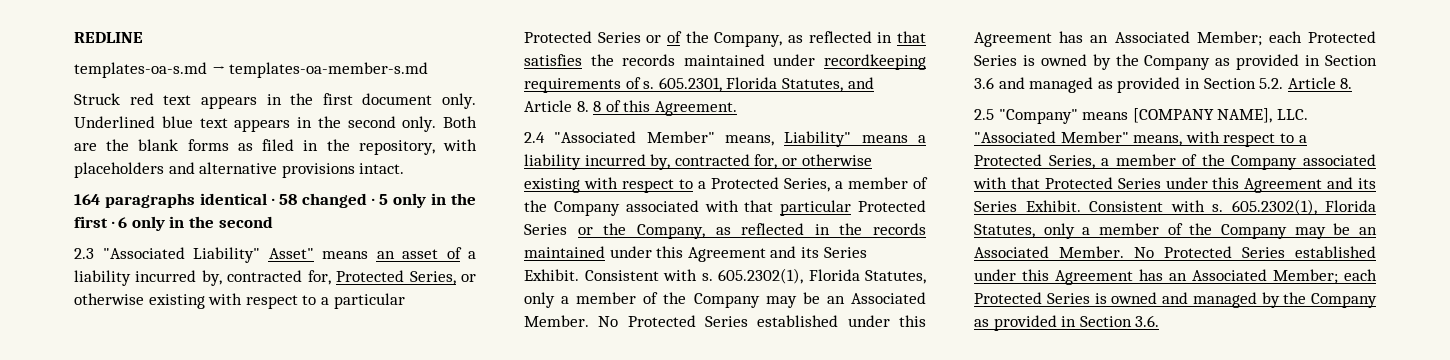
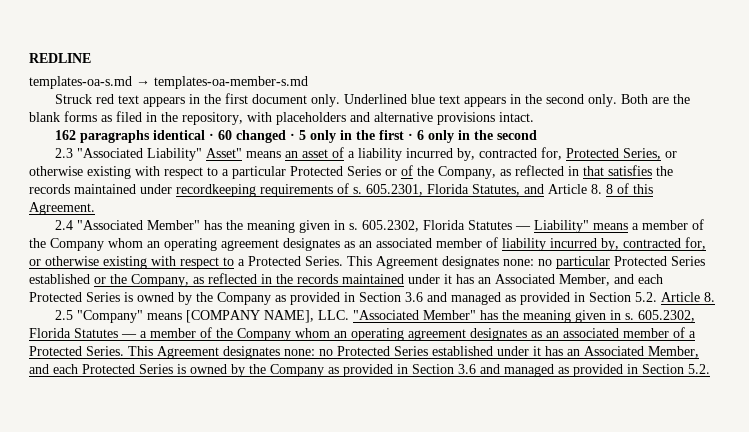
[74,194,100,205] 164 -> [55,130,77,140] 162
[279,194,297,205] 58 -> [218,130,233,140] 60
[725,131,926,147] means, Liability" means a -> [204,219,705,233] [29,237,498,251] has the meaning given in s. 605.2302, Florida Statutes — Liability" means a member of the Company whom an operating agreement designates as an associated member of
[784,177,928,192] [524,200,926,216] [524,224,567,235] Series, a member of the Company associated with that particular Protected Series -> [305,256,705,269] [29,274,90,284] Series. This Agreement designates none: no particular Protected Series established
[656,246,867,262] [524,268,926,284] [524,292,926,308] [524,315,926,327] [974,31,1262,47] this Agreement and its Series Exhibit. Consistent with s. 605.2302(1), Florida Statutes, only a member of the Company may be an Associated Member. No Protected Series established under this Agreement has an Associated Member; -> [444,274,634,286] it has an Associated Member, and
[1133,131,1307,147] [974,154,1376,170] [973,177,1376,193] [974,199,1376,215] [974,223,1377,239] [974,246,1376,258] [974,269,1377,285] [974,292,1377,308] [974,315,1160,331] means, with respect to a Protected Series, a member of the Company associated with that Protected Series under this Agreement and its Series Exhibit. Consistent with s. 605.2302(1), Florida Statutes, only a member of the Company may be an Associated Member. No Protected Series established under this Agreement has an Associated Member; each Protected Series is owned and managed by the Company as provided in Section 3.6. -> [480,310,696,323] [29,327,696,341] [29,346,699,359] [29,364,710,377] has the meaning given in s. 605.2302, Florida Statutes — a member of the Company whom an operating agreement designates as an associated member of a Protected Series. This Agreement designates none: no Protected Series established under it has an Associated Member, and each Protected Series is owned by the Company as provided in Section 3.6 and managed as provided in Section 5.2.

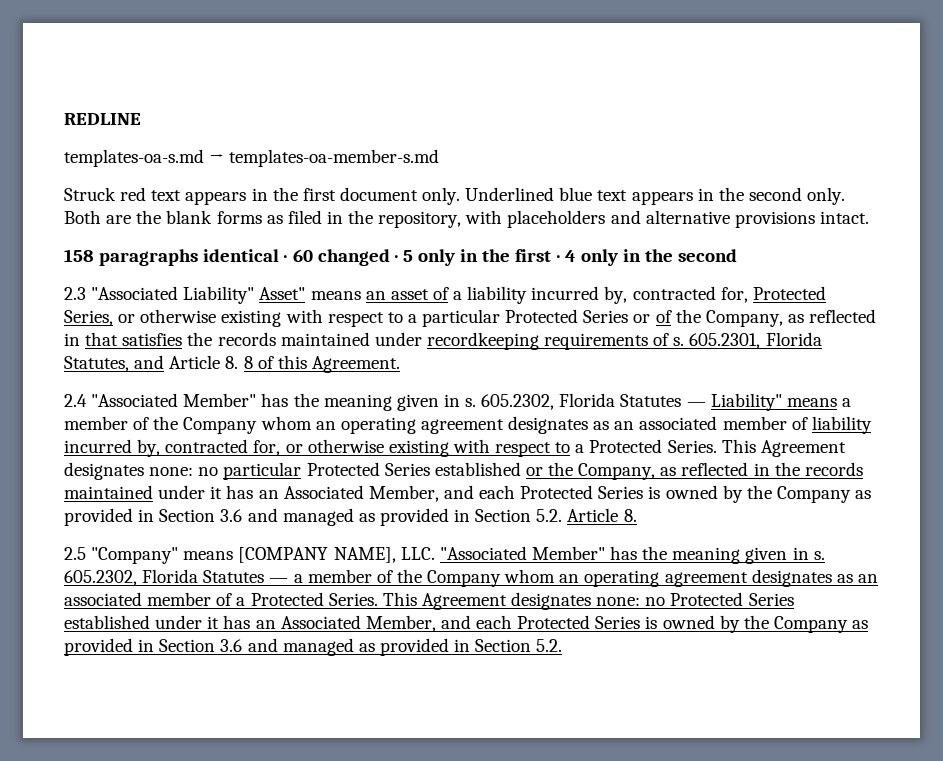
[55,130,77,140] 162 -> [64,249,94,262] 158
[417,130,425,140] 6 -> [564,250,576,262] 4

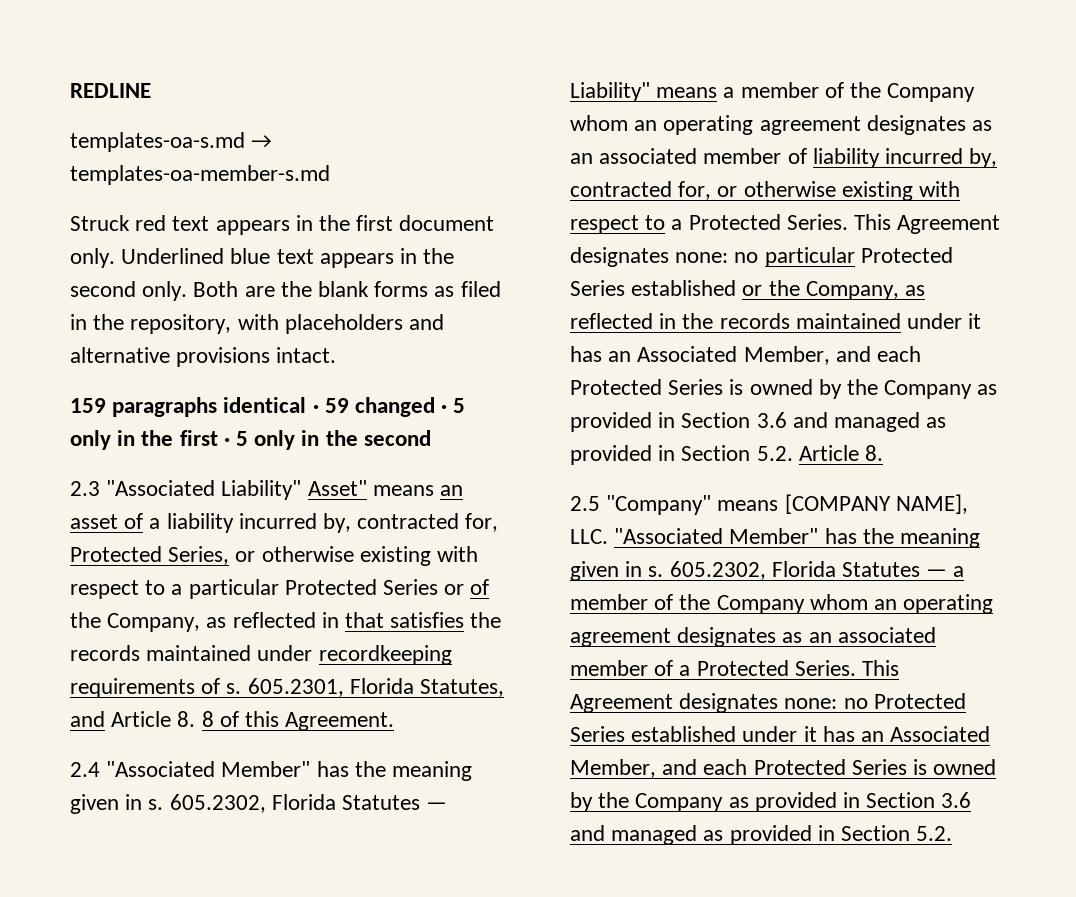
[64,249,94,262] 158 -> [70,398,106,413] 159
[292,249,313,262] 60 -> [324,398,349,413] 59
[564,250,576,262] 4 -> [236,431,249,446] 5

